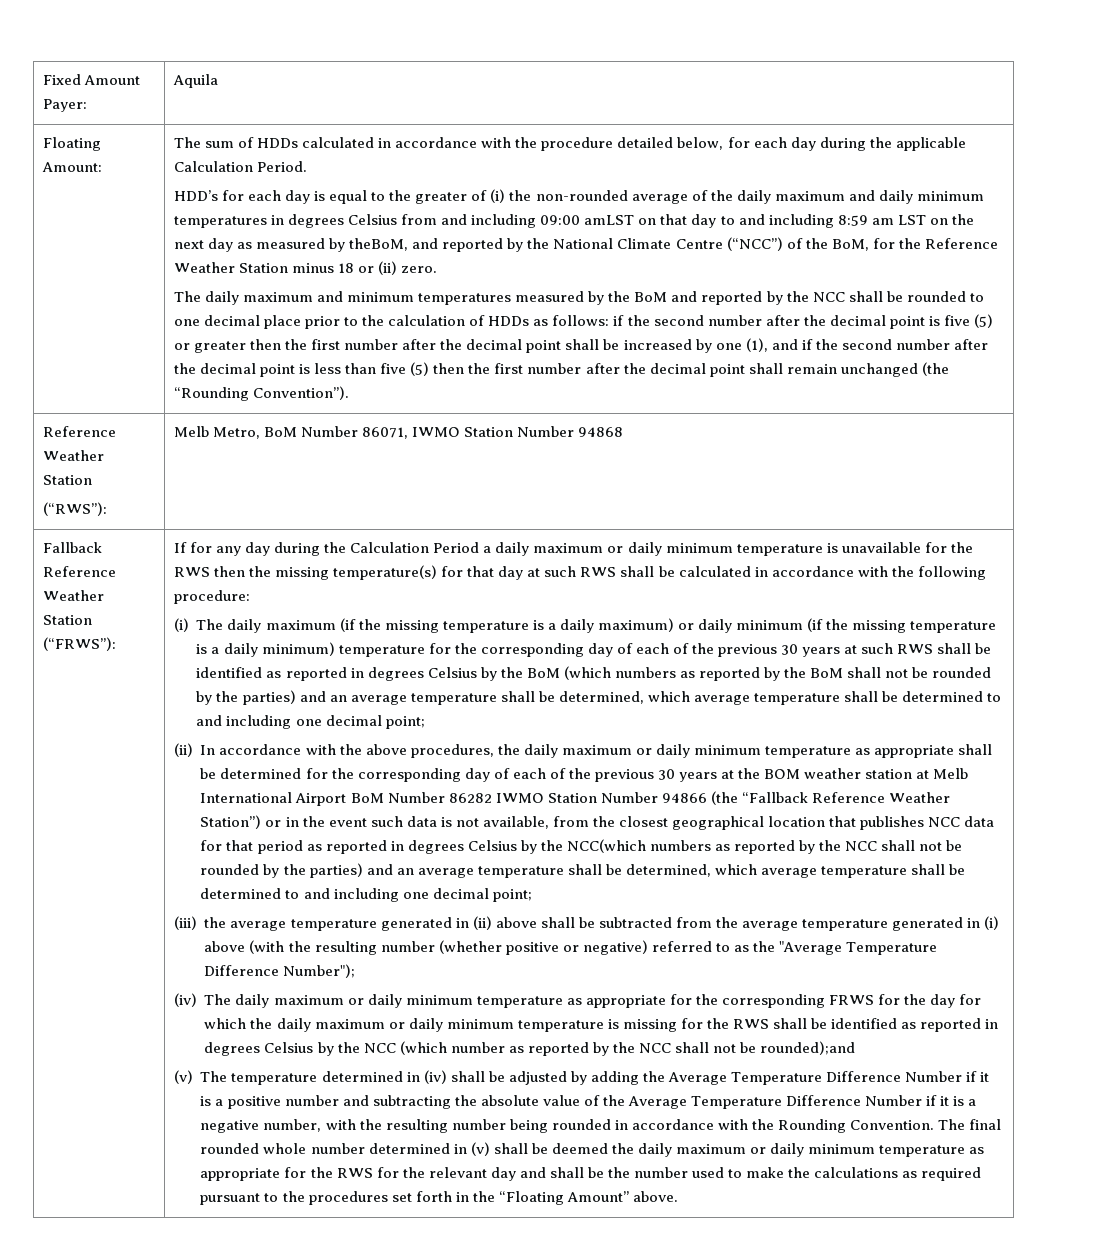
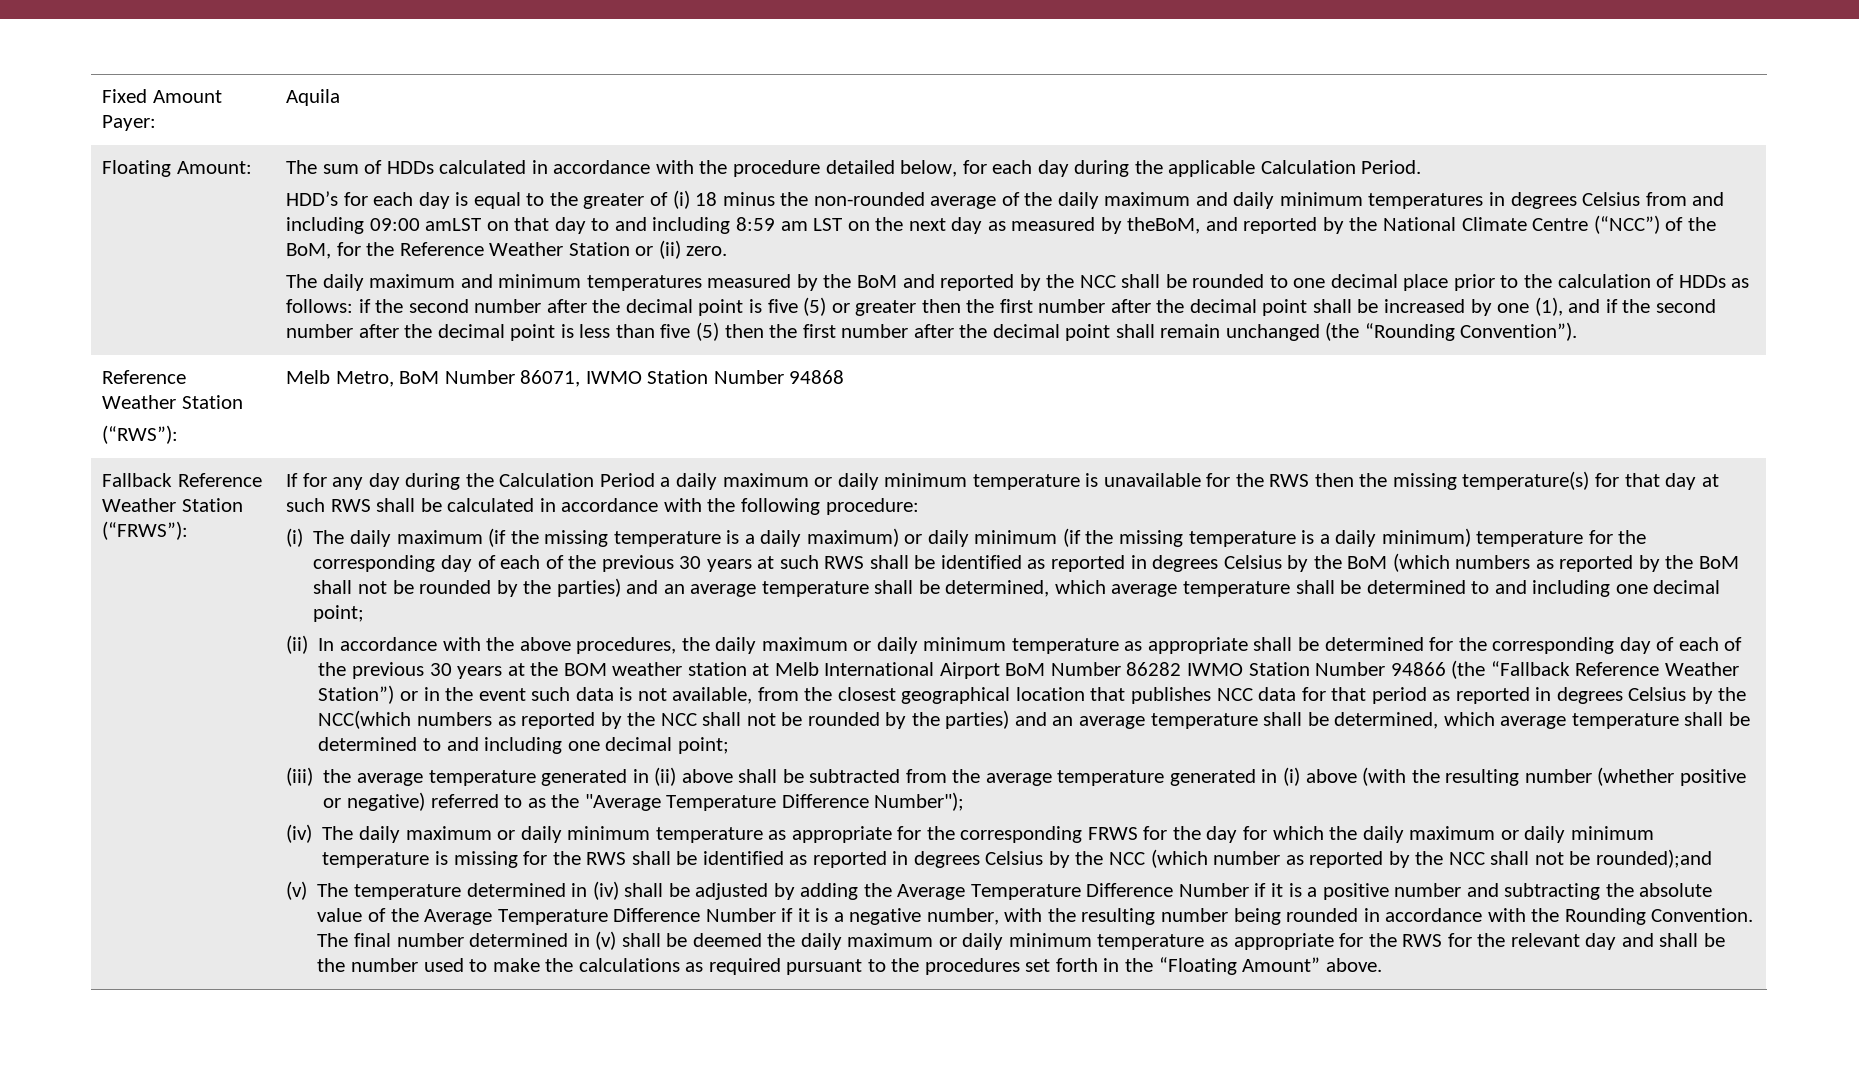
(506, 196) none -> [695,192,775,206] 18 minus
[291,263,355,273] minus 18 -> (630, 249) none
[200,1143,307,1154] rounded whole -> (391, 940) none

